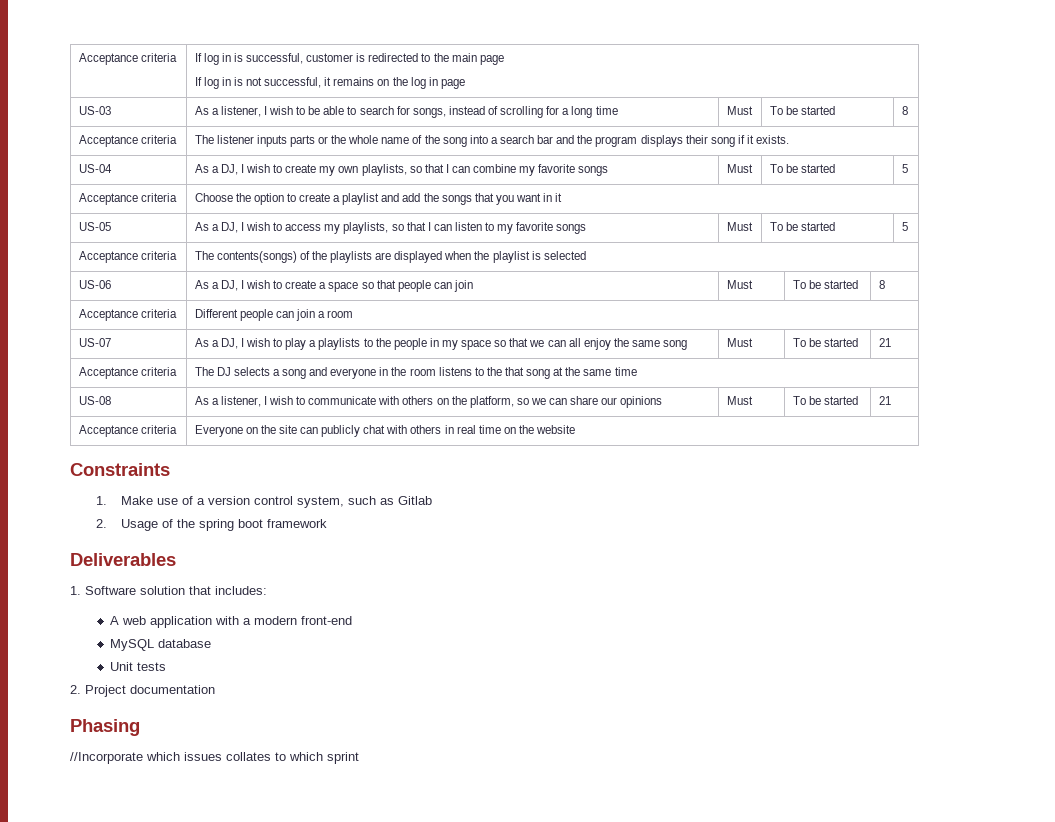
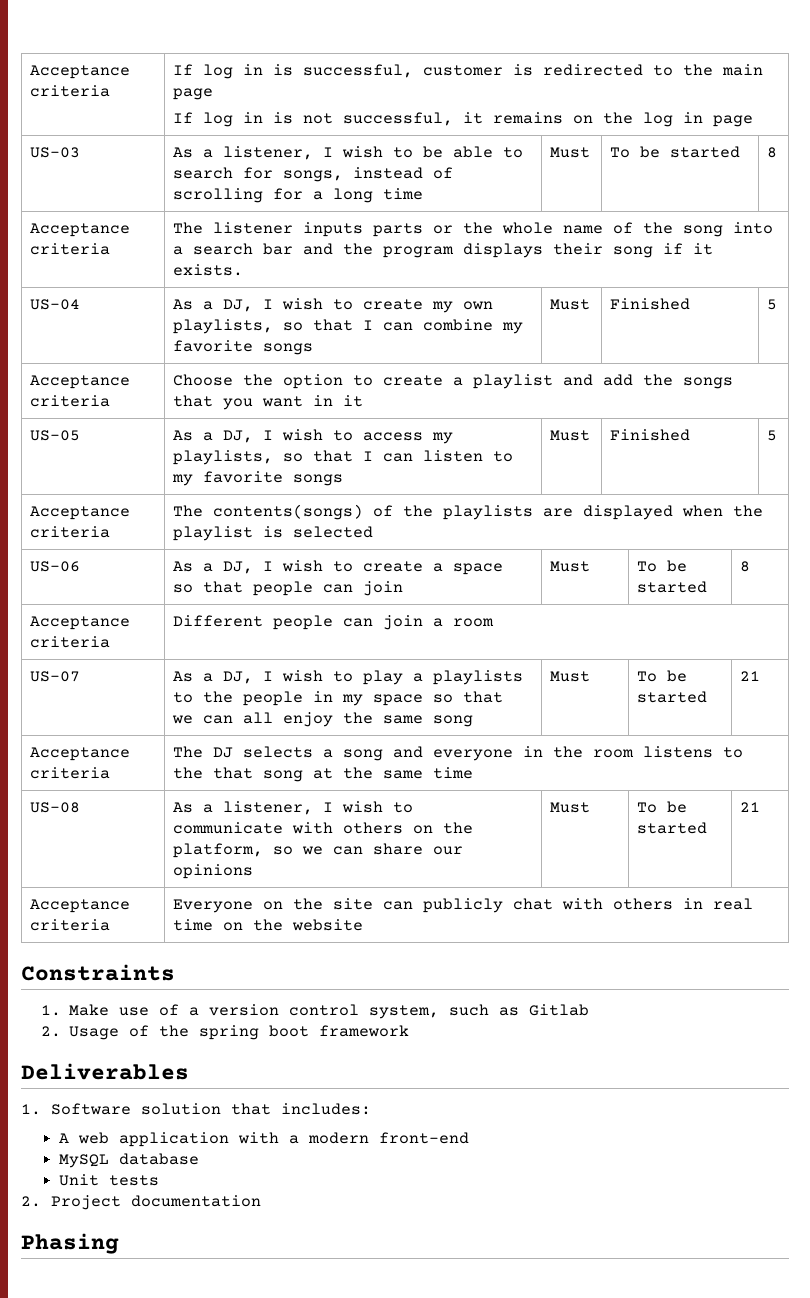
[769,164,835,173] To be started -> [610,298,691,310] Finished
[769,222,835,231] To be started -> [610,429,691,441] Finished
[70,752,359,764] // //Incorporate which issues collates to which sprint -> (119, 1243) none

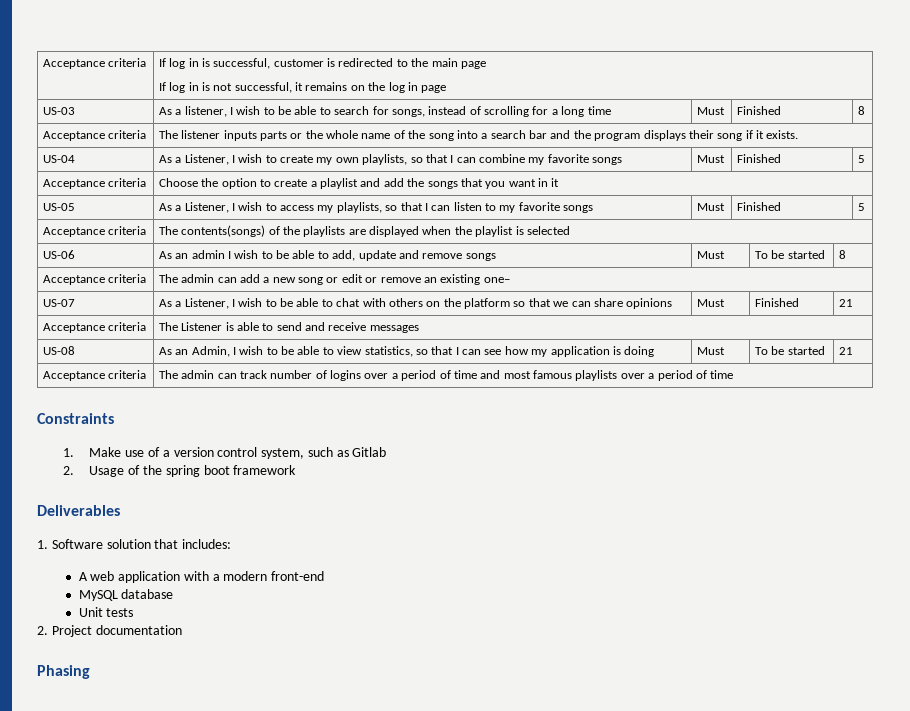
[610,146,741,158] To be started -> [736,106,781,115] Finished
[223,299,254,312] DJ, -> [184,154,229,165] Listener,
[223,430,254,443] DJ, -> [184,202,229,213] Listener,
[203,560,504,575] [173,581,404,596] [550,561,591,572] [637,560,688,572] [637,581,708,593] [740,561,751,572] [30,616,131,630] [30,636,111,648] [173,615,495,630] a DJ, I wish to create a space so that people can join | Must | To be started | 8 // Acceptance criteria | Different people can join a room -> [175,250,496,261] [696,251,725,259] [754,250,825,259] [838,250,846,259] [42,274,147,285] [158,274,510,285] an admin I wish to be able to add, update and remove songs | Must | To be started | 8 // Acceptance criteria | The admin can add a new song or edit or remove an existing one–
[223,670,524,685] [173,691,504,706] [172,712,474,727] DJ, I wish to play a playlists to the people in my space so that we can all enjoy the same song -> [184,298,673,309] [696,299,725,307] [754,298,799,307] [838,299,853,307] [42,322,147,333] [158,322,419,333] [42,346,75,355] [158,346,655,357] Listener, I wish to be able to chat with others on the platform so that we can share opinions | Must | Finished | 21 // Acceptance criteria | The Listener is able to send and receive messages // US-08 | As an Admin, I wish to be able to view statistics, so that I can see how my application is doing
[213,746,744,761] [173,767,474,782] [30,802,81,813] [173,801,414,815] [173,822,474,834] [173,843,464,858] [173,864,254,879] [550,802,591,813] [637,801,688,813] [637,822,708,834] [740,802,761,812] [30,899,131,913] [30,919,111,931] [173,898,754,913] [173,919,364,931] DJ selects a song and everyone in the room listens to the that song at the same time // US-08 | As a listener, I wish to communicate with others on the platform, so we can share our opinions | Must | To be started | 21 // Acceptance criteria | Everyone on the site can publicly chat with others in real time on the website -> [181,370,734,381] admin can track number of logins over a period of time and most famous playlists over a period of time

